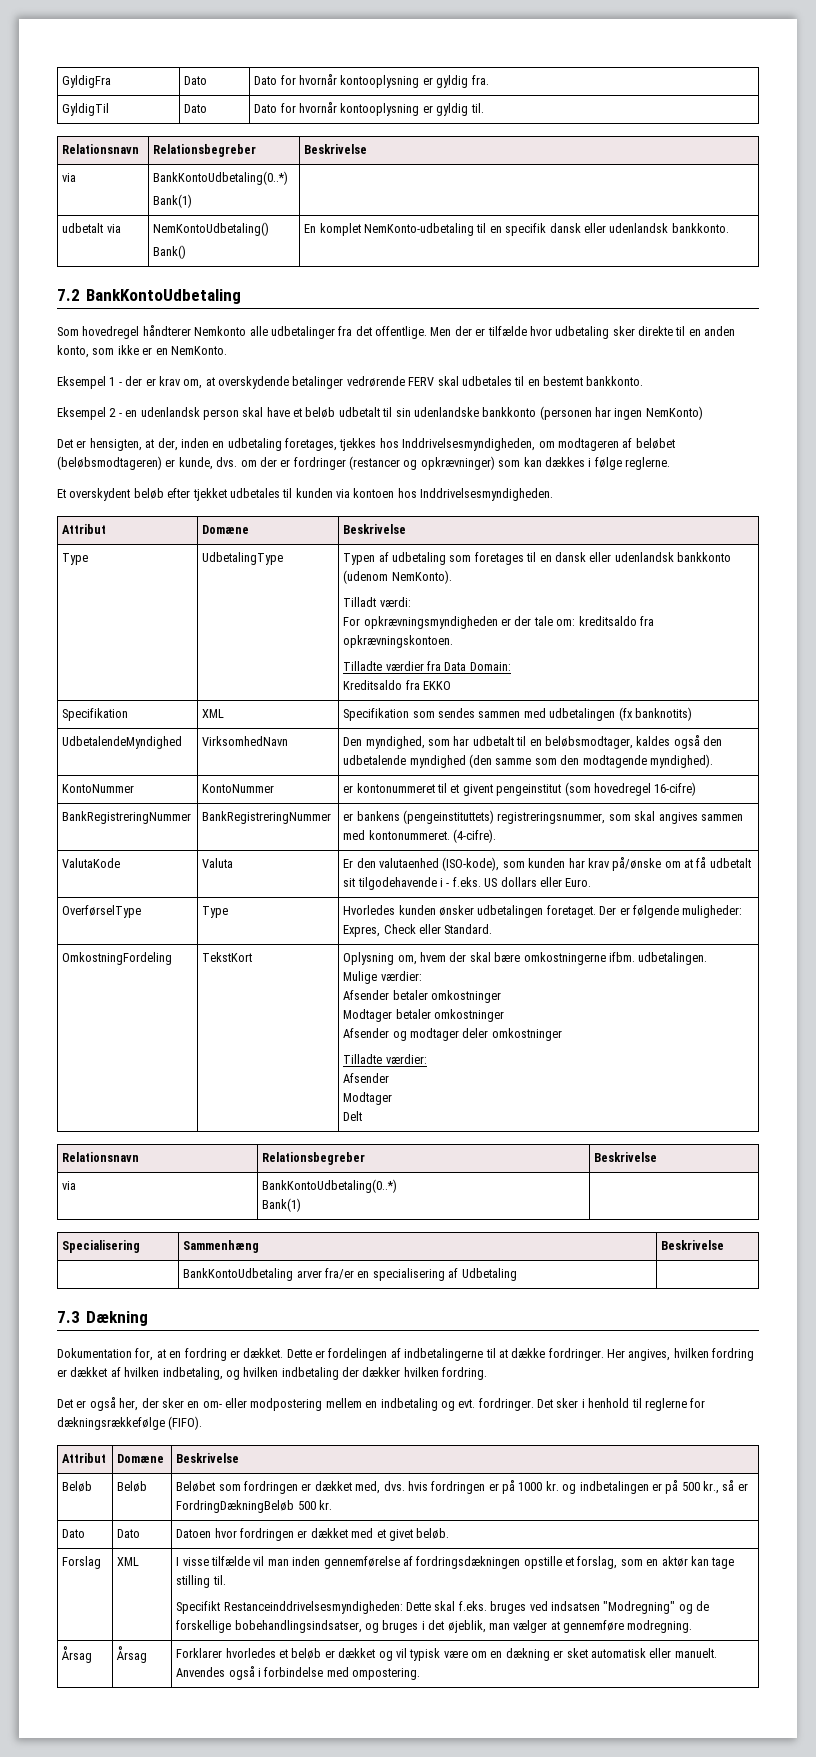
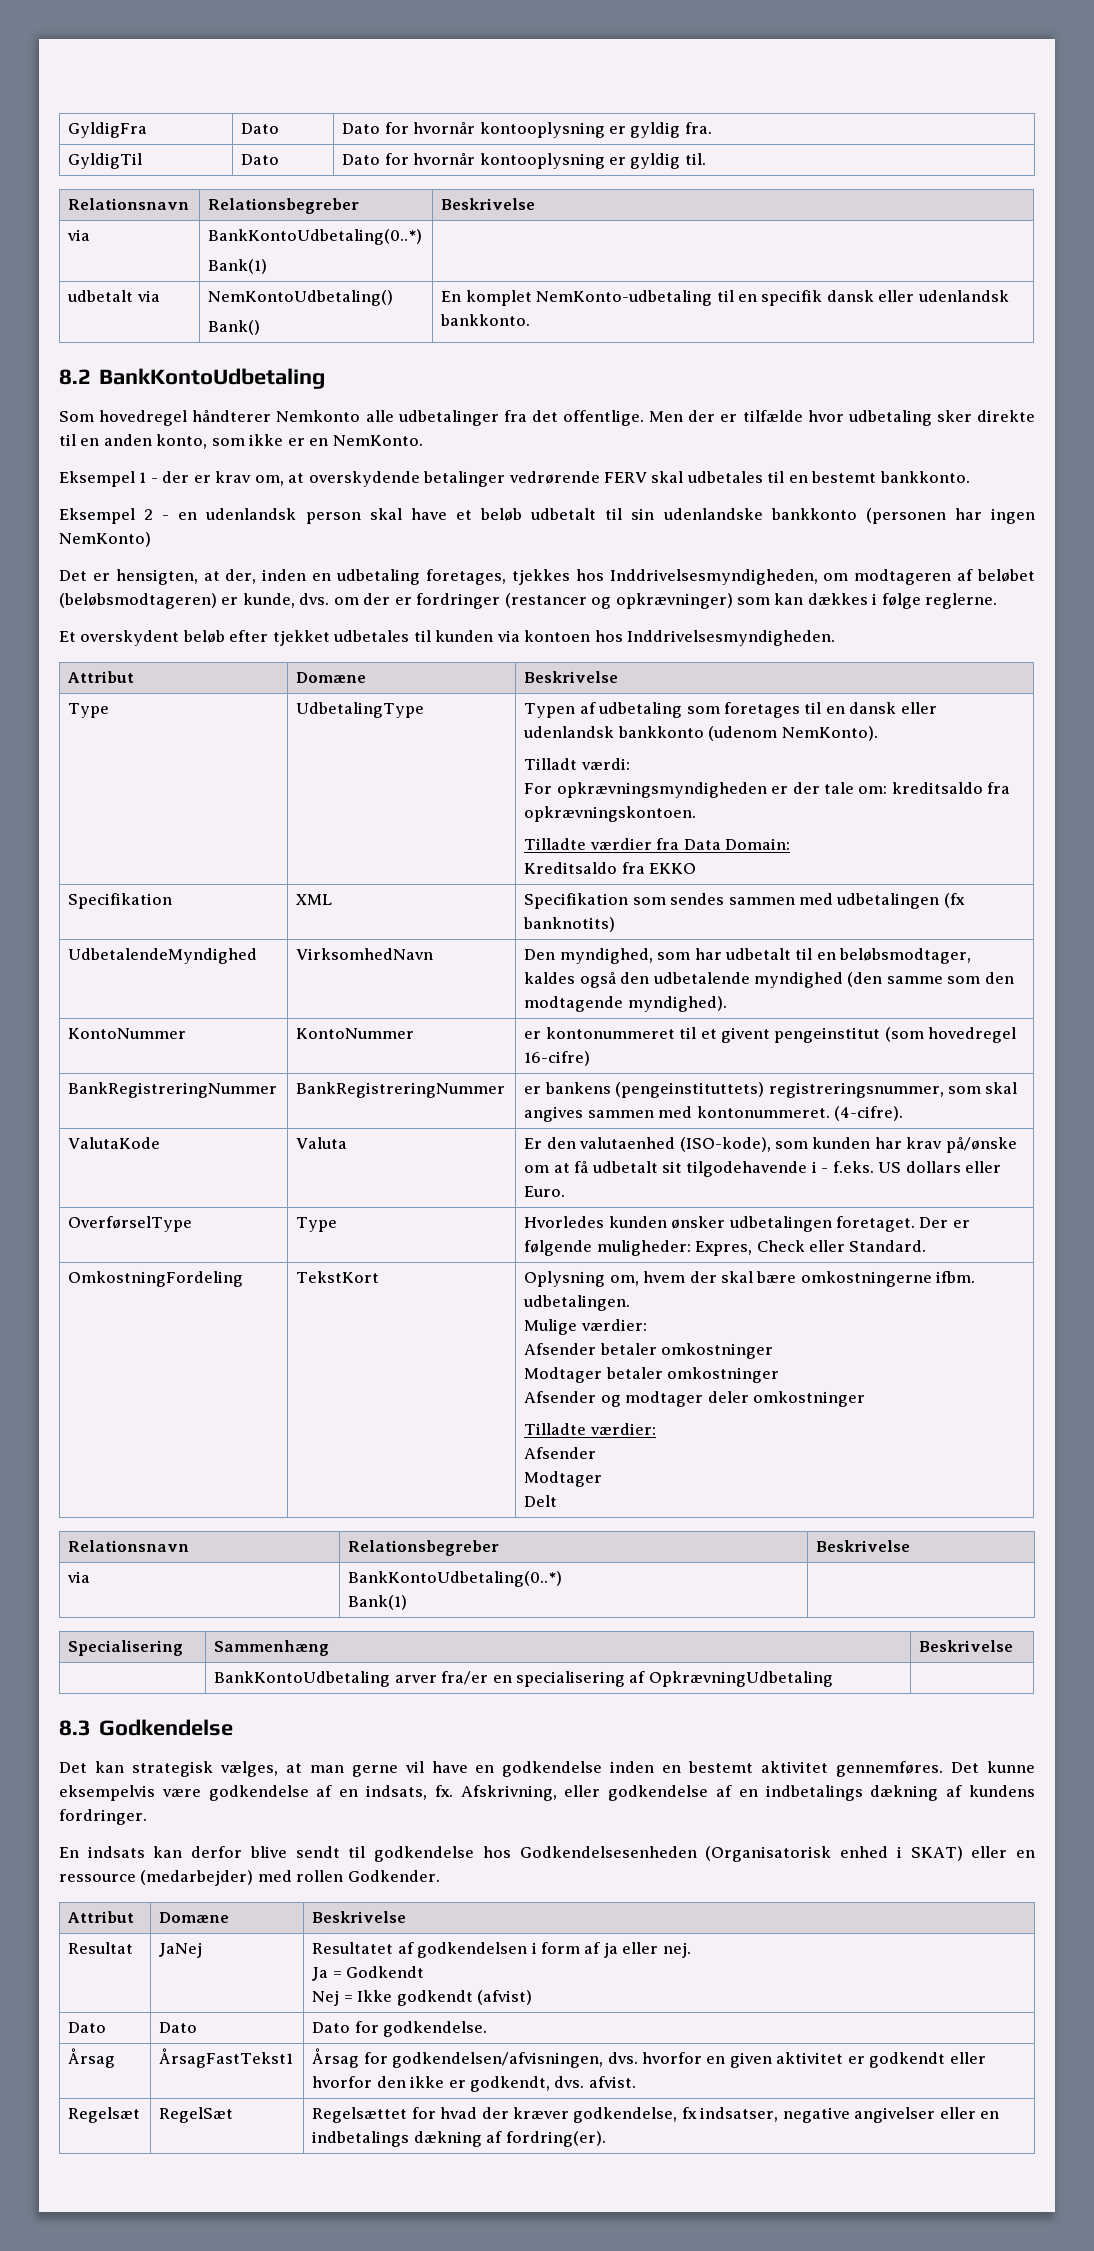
[57,289,80,301] 7.2 -> [59,369,91,385] 8.2
[461,1268,517,1281] [57,1311,149,1326] [57,1348,755,1361] [57,1367,488,1380] [57,1397,706,1411] [57,1416,203,1430] [62,1453,107,1463] [117,1454,165,1463] [176,1453,240,1463] [62,1481,93,1492] [117,1481,148,1492] [176,1480,748,1494] [176,1500,333,1513] [62,1529,86,1538] [117,1529,141,1538] [176,1528,450,1541] [62,1556,102,1569] [117,1557,140,1566] [176,1556,735,1569] [176,1575,226,1588] [176,1601,710,1614] [176,1620,693,1633] [61,1646,93,1663] [116,1646,148,1663] [176,1648,717,1661] [176,1666,421,1680] Udbetaling | // 7.3 Dækning // Dokumentation for, at en fordring er dækket. Dette er fordelingen af indbetalingerne til at dække fordringer. Her angives, hvilken fordring er dækket af hvilken indbetaling, og hvilken indbetaling der dækker hvilken fordring. // Det er også her, der sker en om- eller modpostering mellem en indbetaling og evt. fordringer. Det sker i henhold til reglerne for dækningsrækkefølge (FIFO). // Attribut | Domæne | Beskrivelse // Beløb | Beløb | Beløbet som fordringen er dækket med, dvs. hvis fordringen er på 1000 kr. og indbetalingen er på 500 kr., så er FordringDækningBeløb 500 kr. // Dato | Dato | Datoen hvor fordringen er dækket med et givet beløb. // Forslag | XML | I visse tilfælde vil man inden gennemførelse af fordringsdækningen opstille et forslag, som en aktør kan tage stilling til. // Specifikt Restanceinddrivelsesmyndigheden: Dette skal f.eks. bruges ved indsatsen "Modregning" og de forskellige bobehandlingsindsatser, og bruges i det øjeblik, man vælger at gennemføre modregning. // Årsag | Årsag | Forklarer hvorledes et beløb er dækket og vil typisk være om en dækning er sket automatisk eller manuelt. Anvendes også i forbindelse med ompostering. -> [648,1671,833,1687] [59,1719,234,1736] [59,1761,1036,1777] [59,1785,1035,1801] [59,1809,147,1825] [59,1846,1035,1862] [59,1870,440,1886] [68,1911,135,1923] [159,1912,230,1923] [312,1911,407,1923] [68,1942,134,1954] [159,1942,203,1958] [312,1942,691,1958] [312,1966,425,1981] [312,1990,532,2006] [68,2022,107,2033] [159,2022,198,2033] [312,2021,488,2037] [68,2048,116,2068] [159,2048,294,2068] [312,2048,986,2068] [312,2076,636,2092] [68,2107,141,2123] [159,2107,234,2123] [312,2107,1000,2123] [312,2131,606,2147] OpkrævningUdbetaling | // 8.3 Godkendelse // Det kan strategisk vælges, at man gerne vil have en godkendelse inden en bestemt aktivitet gennemføres. Det kunne eksempelvis være godkendelse af en indsats, fx. Afskrivning, eller godkendelse af en indbetalings dækning af kundens fordringer. // En indsats kan derfor blive sendt til godkendelse hos Godkendelsesenheden (Organisatorisk enhed i SKAT) eller en ressource (medarbejder) med rollen Godkender. // Attribut | Domæne | Beskrivelse // Resultat | JaNej | Resultatet af godkendelsen i form af ja eller nej. // Ja = Godkendt // Nej = Ikke godkendt (afvist) // Dato | Dato | Dato for godkendelse. // Årsag | ÅrsagFastTekst1 | Årsag for godkendelsen/afvisningen, dvs. hvorfor en given aktivitet er godkendt eller hvorfor den ikke er godkendt, dvs. afvist. // Regelsæt | RegelSæt | Regelsættet for hvad der kræver godkendelse, fx indsatser, negative angivelser eller en indbetalings dækning af fordring(er).

